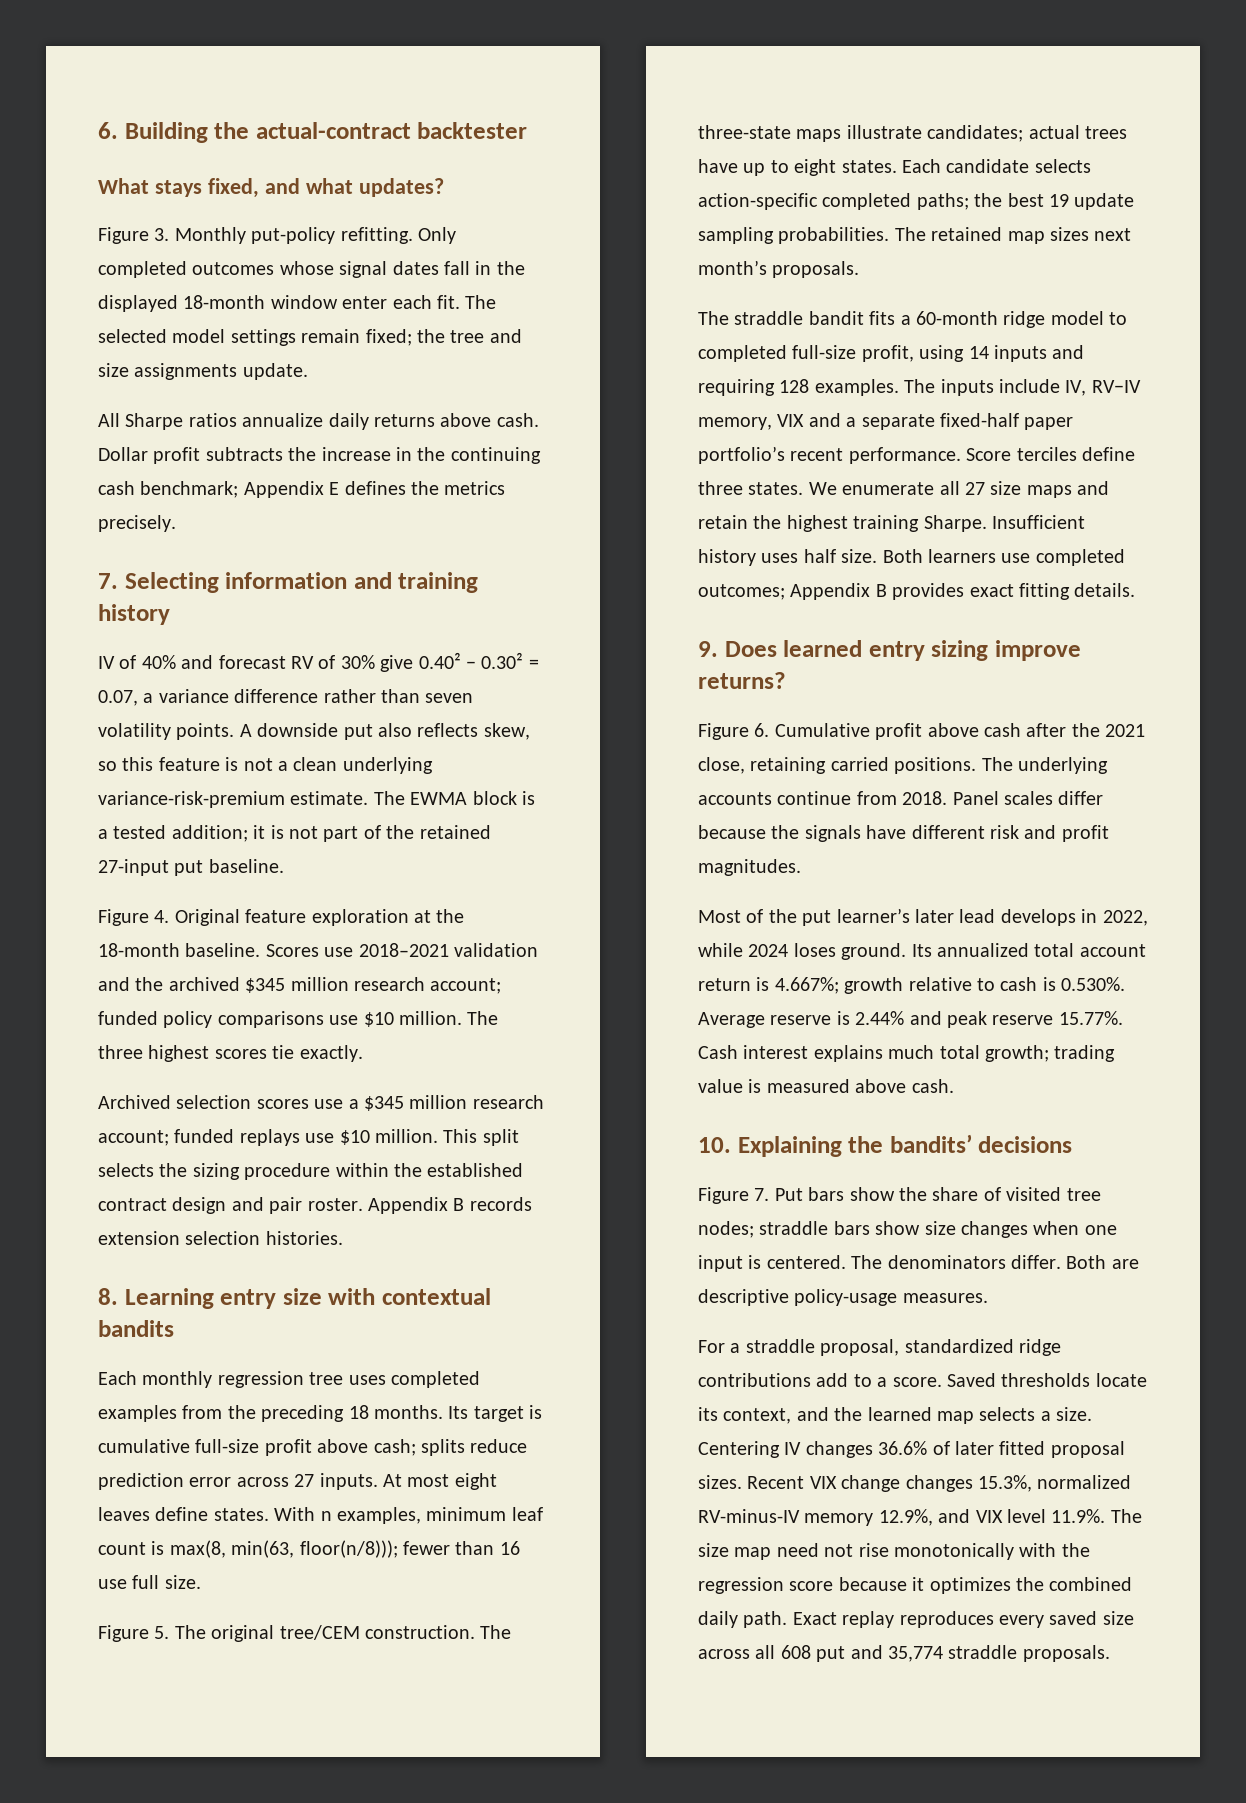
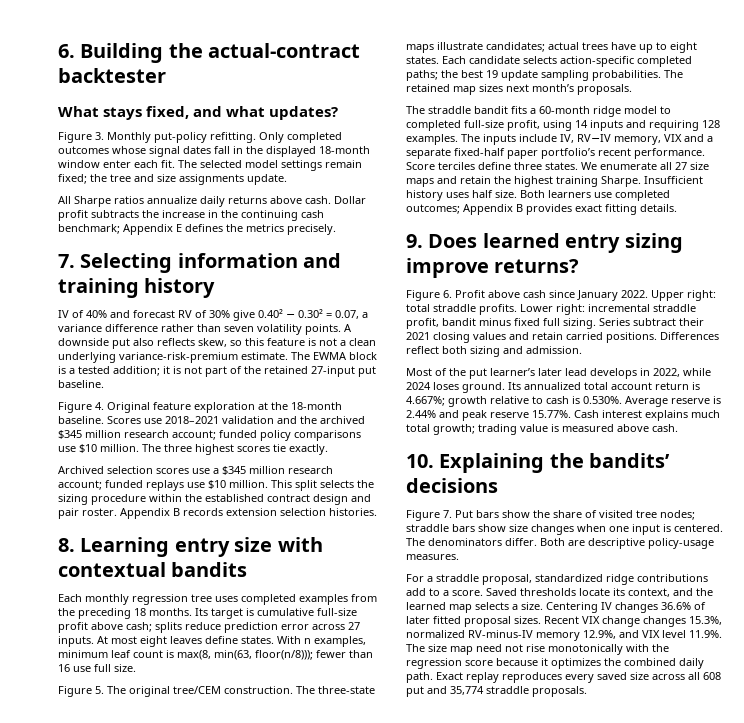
[774,723,1146,740] [698,757,1108,774] [698,791,1104,805] [698,825,1109,842] [698,859,801,876] Cumulative profit above cash after the 2021 close, retaining carried positions. The underlying accounts continue from 2018. Panel scales differ because the signals have different risk and profit magnitudes. -> [455,290,716,301] [406,304,696,315] [406,318,704,329] [406,332,719,343] [406,346,582,357] Profit above cash since January 2022. Upper right: total straddle profits. Lower right: incremental straddle profit, bandit minus fixed full sizing. Series subtract their 2021 closing values and retain carried positions. Differences reflect both sizing and admission.

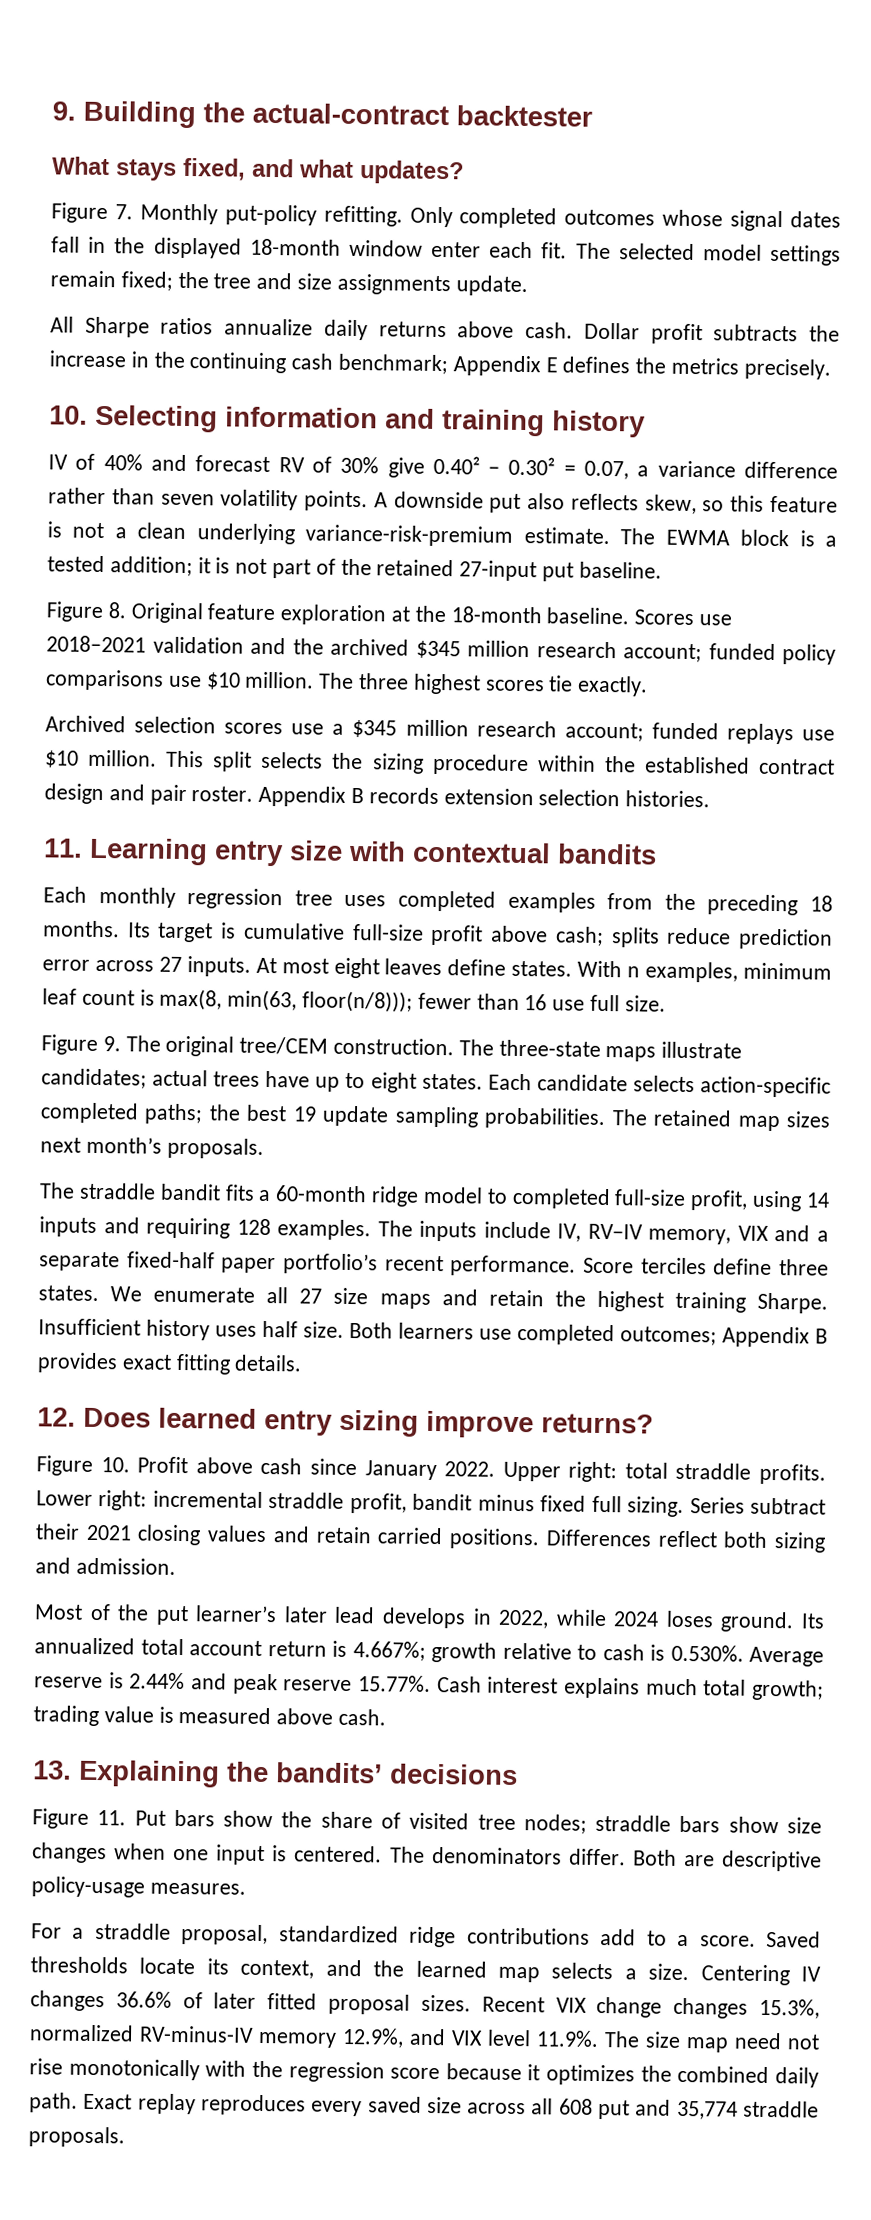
[58,44,75,58] 6. -> [52,101,76,121] 9.
[95,132,104,140] 3. -> [114,204,133,220] 7.
[58,254,75,268] 7. -> [49,405,88,425] 10.
[95,402,104,410] 4. -> [107,602,127,619] 8.
[58,538,75,552] 8. -> [43,838,83,858] 11.
[95,686,104,694] 5. -> [102,1036,121,1052] 9.
[406,234,423,248] 9. -> [37,1407,76,1427] 12.
[443,290,452,298] 6. -> [100,1457,130,1473] 10.
[406,454,434,468] 10. -> [33,1760,72,1780] 13.
[443,510,452,518] 7. -> [97,1810,127,1826] 11.

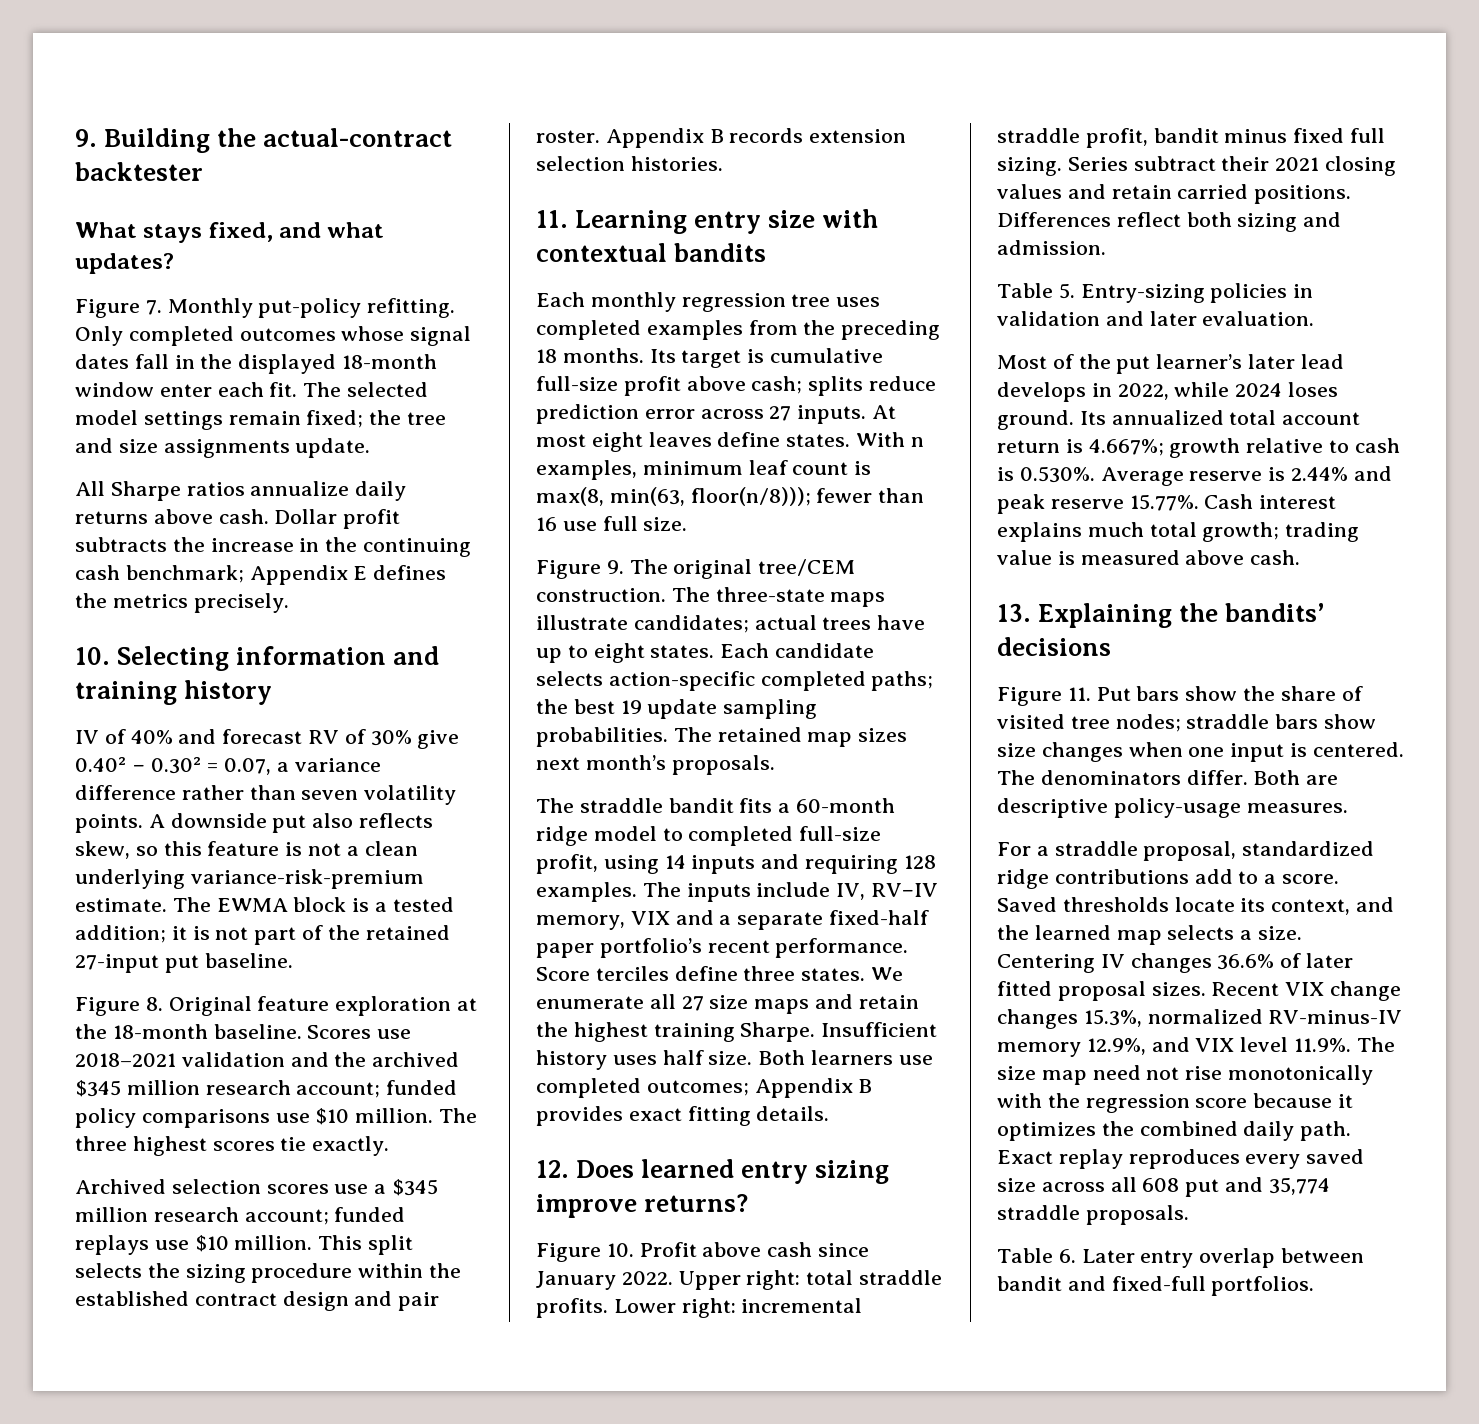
(176, 1566) none -> [997,283,1314,303] [997,311,1315,326] // Table 5. Entry-sizing policies in validation and later evaluation.
(125, 2137) none -> [997,1248,1365,1268] [997,1276,1315,1296] // Table 6. Later entry overlap between bandit and fixed-full portfolios.

